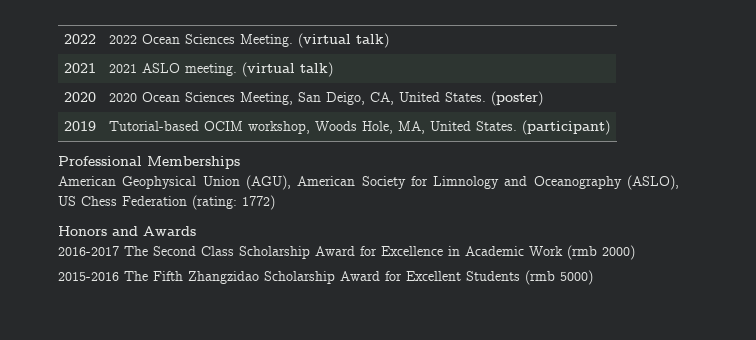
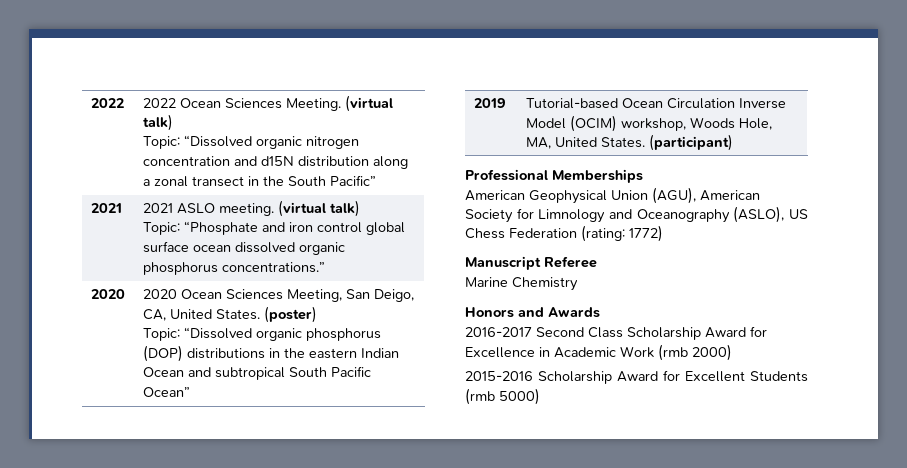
(390, 40) none -> [142,135,359,149] [142,156,408,169] [142,175,376,187] // Topic: “Dissolved organic nitrogen concentration and d15N distribution along a zonal transect in the South Pacific”
(334, 69) none -> [142,221,405,235] [142,241,345,255] [142,262,325,275] // Topic: “Phosphate and iron control global surface ocean dissolved organic phosphorus concentrations.”
[64,121,97,131] [109,121,244,131] // 2019 | Tutorial-based OCIM -> [142,327,381,341] [142,345,399,362] [142,366,371,380] [142,387,190,397] [473,98,506,108] [525,98,786,109] [525,115,617,132] // Topic: “Dissolved organic phosphorus (DOP) distributions in the eastern Indian Ocean and subtropical South Pacific Ocean” // 2019 | Tutorial-based Ocean Circulation Inverse Model (OCIM)
(275, 202) none -> [465,256,597,270] [465,277,578,291] // Manuscript Referee // Marine Chemistry
[124,246,148,256] The -> (532, 332) none
[124,271,259,284] The Fifth Zhangzidao -> (533, 376) none

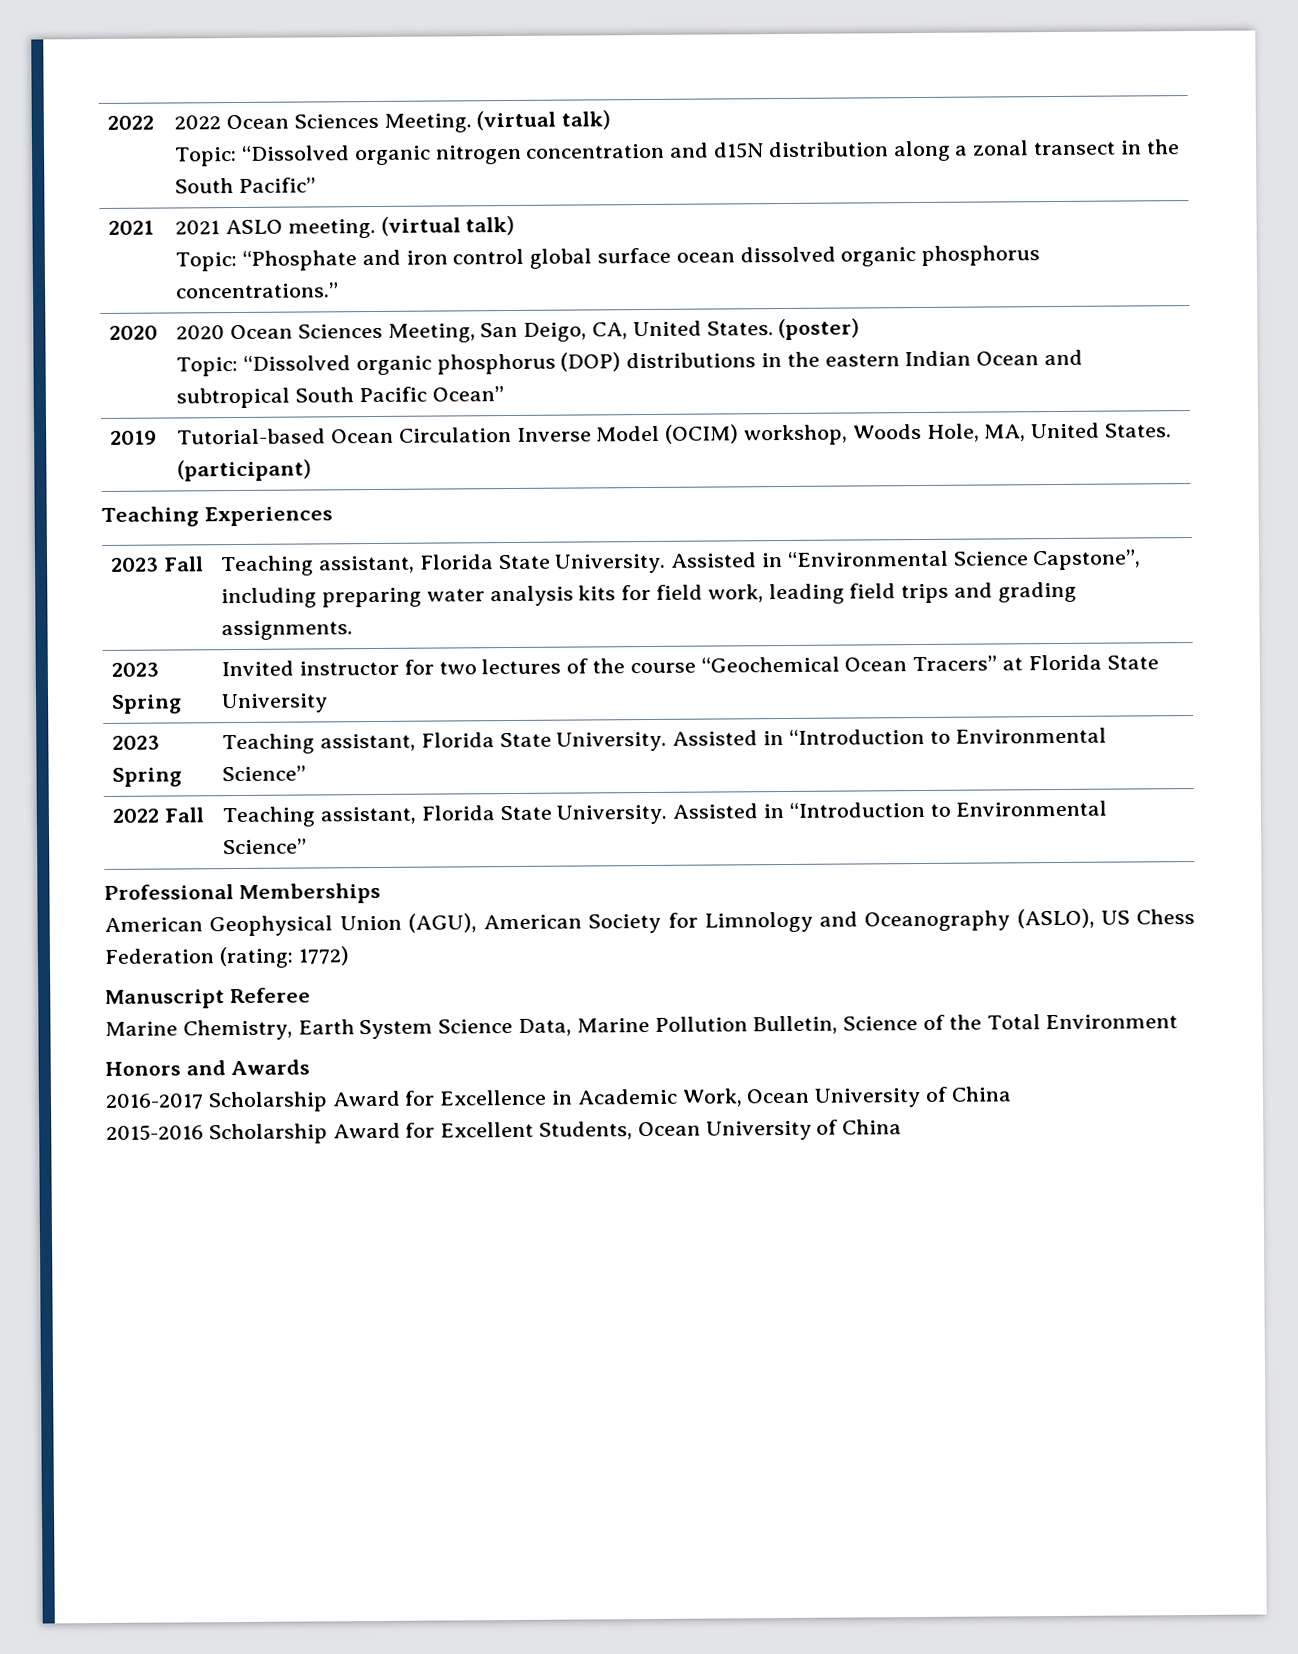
(733, 142) none -> [101,506,333,528] [111,556,204,572] [221,549,1142,577] [221,581,1077,609] [221,620,354,641] [111,662,160,677] [112,694,183,714] [221,654,1159,677] [222,693,329,714] [112,735,161,750] [112,767,183,787] [222,727,1108,755] [222,765,307,782] [112,807,204,823] [222,800,1108,828] [223,838,308,855] // Teaching Experiences // 2023 Fall | Teaching assistant, Florida State University. Assisted in “Environmental Science Capstone”, including preparing water analysis kits for field work, leading field trips and grading assignments. // 2023 Spring | Invited instructor for two lectures of the course “Geochemical Ocean Tracers” at Florida State University // 2023 Spring | Teaching assistant, Florida State University. Assisted in “Introduction to Environmental Science” // 2022 Fall | Teaching assistant, Florida State University. Assisted in “Introduction to Environmental Science”
[512,277,578,291] Chemistry -> [182,1014,1179,1041] Chemistry, Earth System Science Data, Marine Pollution Bulletin, Science of the Total Environment
[536,327,623,338] Second Class -> (204, 1101) none
[620,344,732,361] Work (rmb 2000) -> [681,1086,1012,1108] Work, Ocean University of China
[750,371,808,382] [465,388,540,405] Students (rmb 5000) -> [539,1119,903,1141] Students, Ocean University of China

